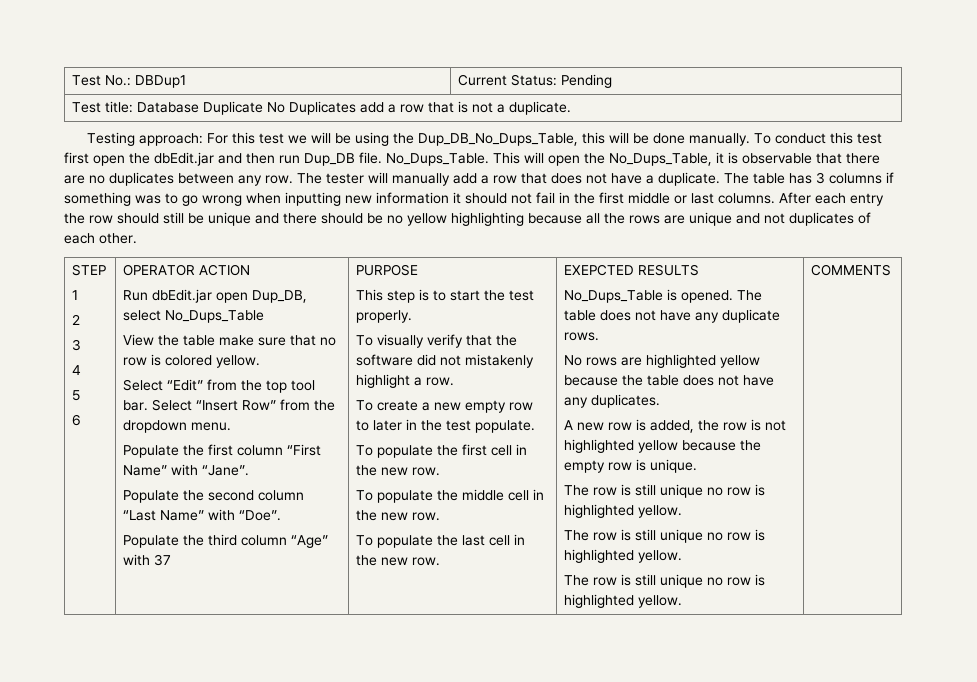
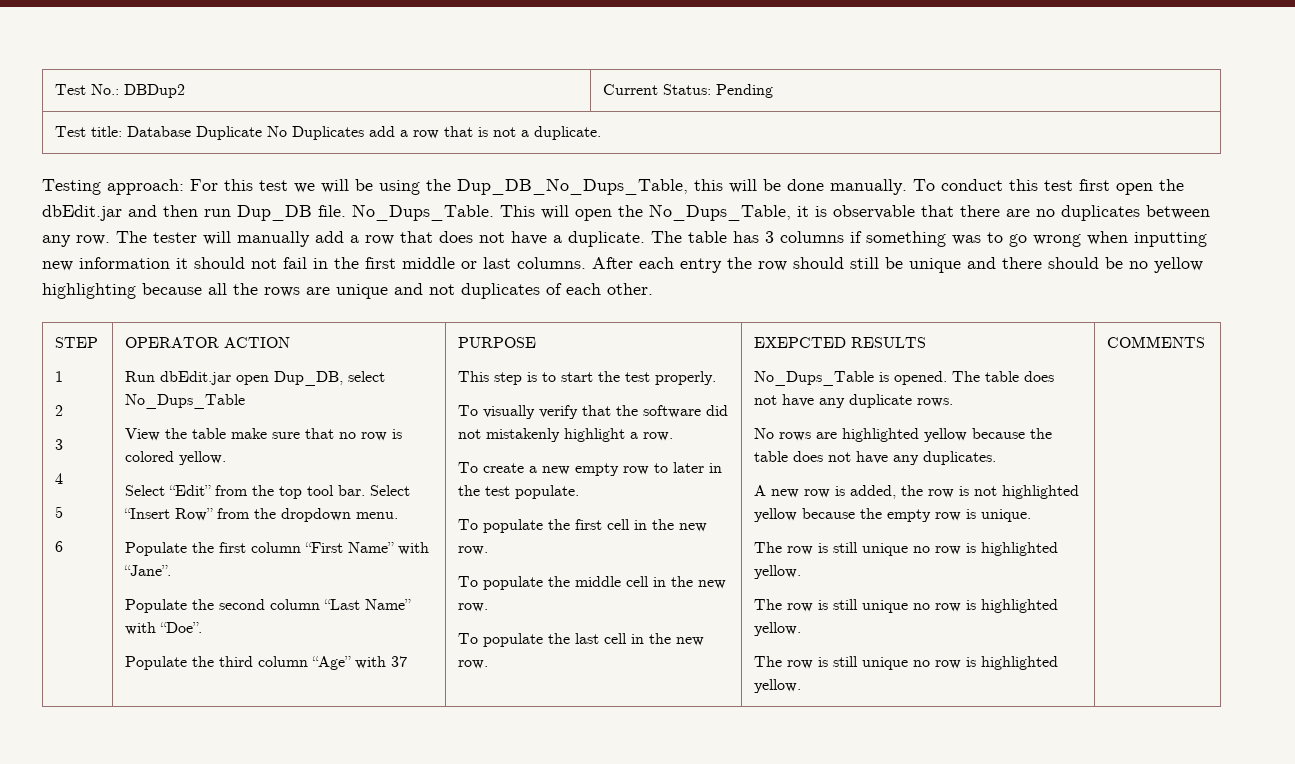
[135,75,187,88] DBDup1 -> [124,84,186,98] DBDup2

